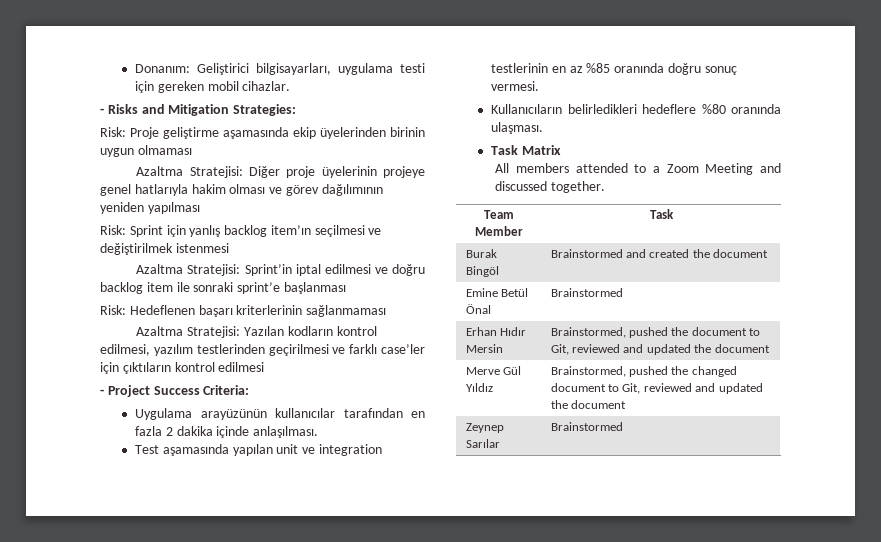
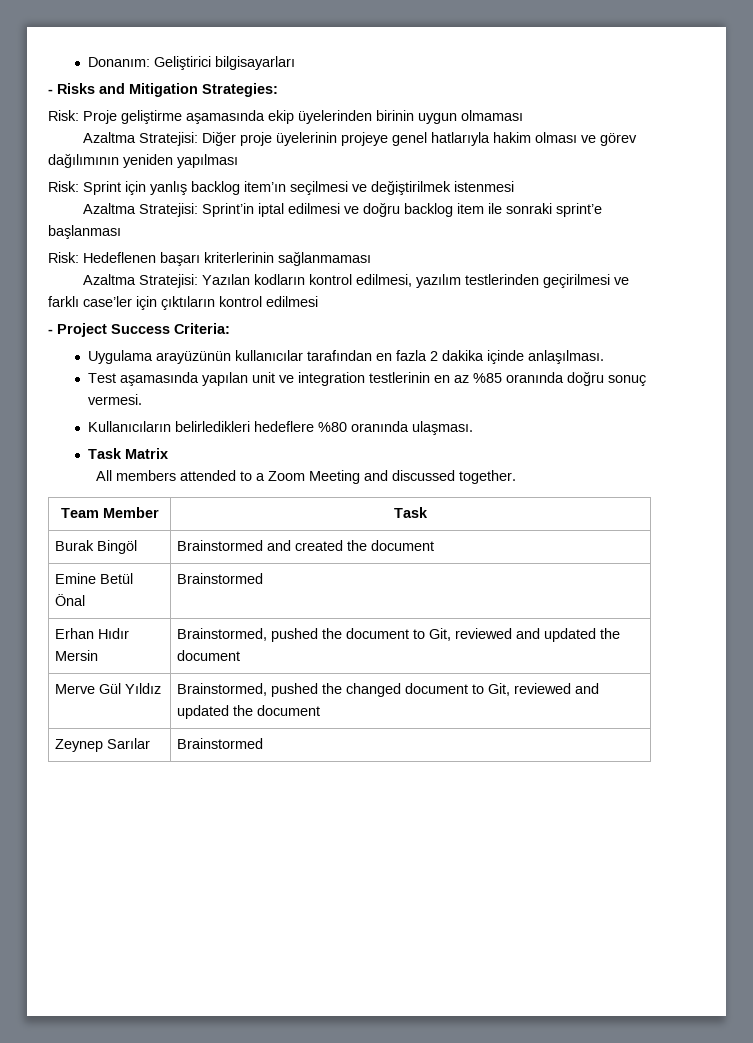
[256,63,425,75] [135,81,291,93] bilgisayarları, uygulama testi için gereken mobil cihazlar. -> [214,56,295,70] bilgisayarları

